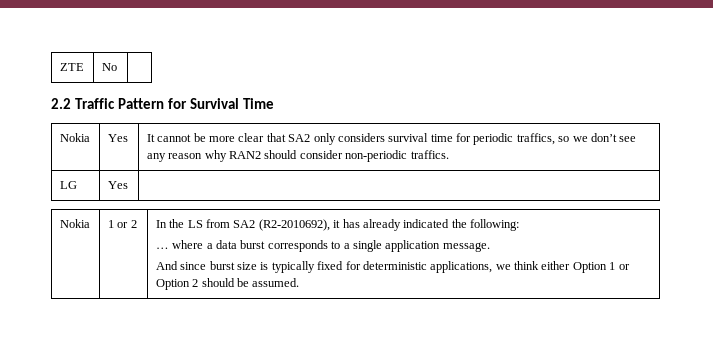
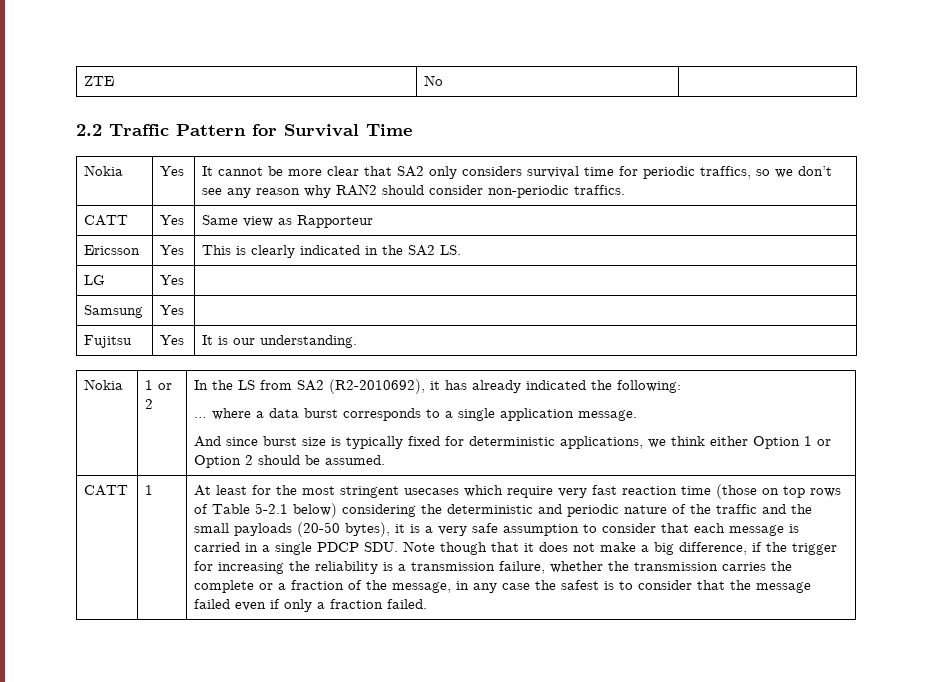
[59,181,77,189] [107,181,128,189] LG | Yes | -> [84,215,129,226] [160,215,185,225] [202,215,374,228] [84,245,141,255] [160,245,185,255] [202,245,462,258] [84,275,106,285] [160,275,185,285] [84,305,144,318] [160,305,185,315] [84,335,133,348] [160,335,185,345] [202,335,358,348] CATT | Yes | Same view as Rapporteur // Ericsson | Yes | This is clearly indicated in the SA2 LS. // LG | Yes | // Samsung | Yes | // Fujitsu | Yes | It is our understanding.
(300, 282) none -> [84,485,129,496] [145,485,154,495] [194,484,842,499] [194,503,813,518] [194,522,800,537] [194,541,838,555] [194,561,793,574] [194,580,812,593] [194,599,428,612] // CATT | 1 | At least for the most stringent usecases which require very fast reaction time (those on top rows of Table 5-2.1 below) considering the deterministic and periodic nature of the traffic and the small payloads (20-50 bytes), it is a very safe assumption to consider that each message is carried in a single PDCP SDU. Note though that it does not make a big difference, if the trigger for increasing the reliability is a transmission failure, whether the transmission carries the complete or a fraction of the message, in any case the safest is to consider that the message failed even if only a fraction failed.

